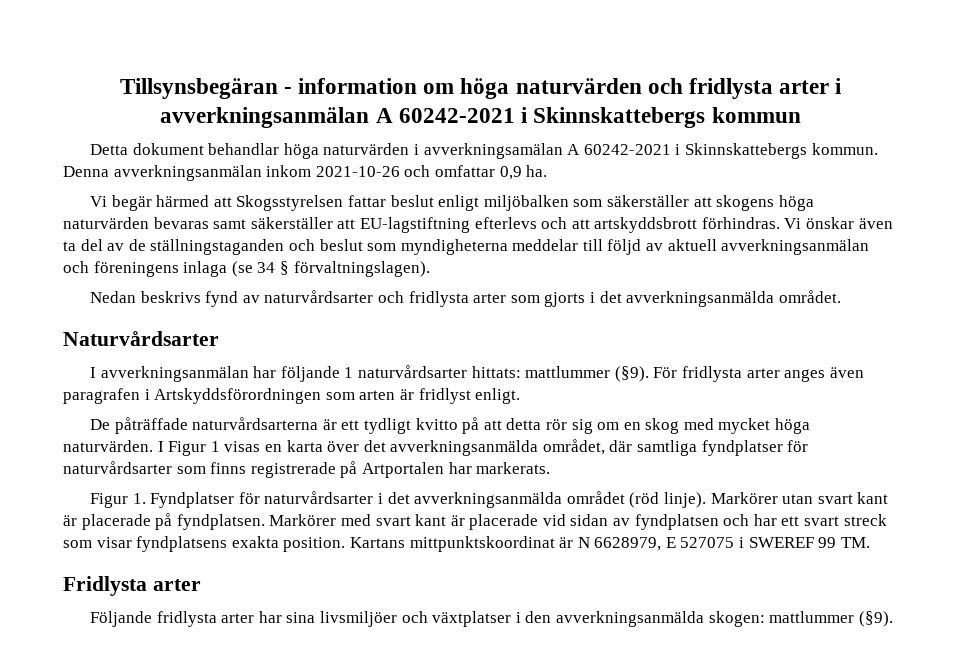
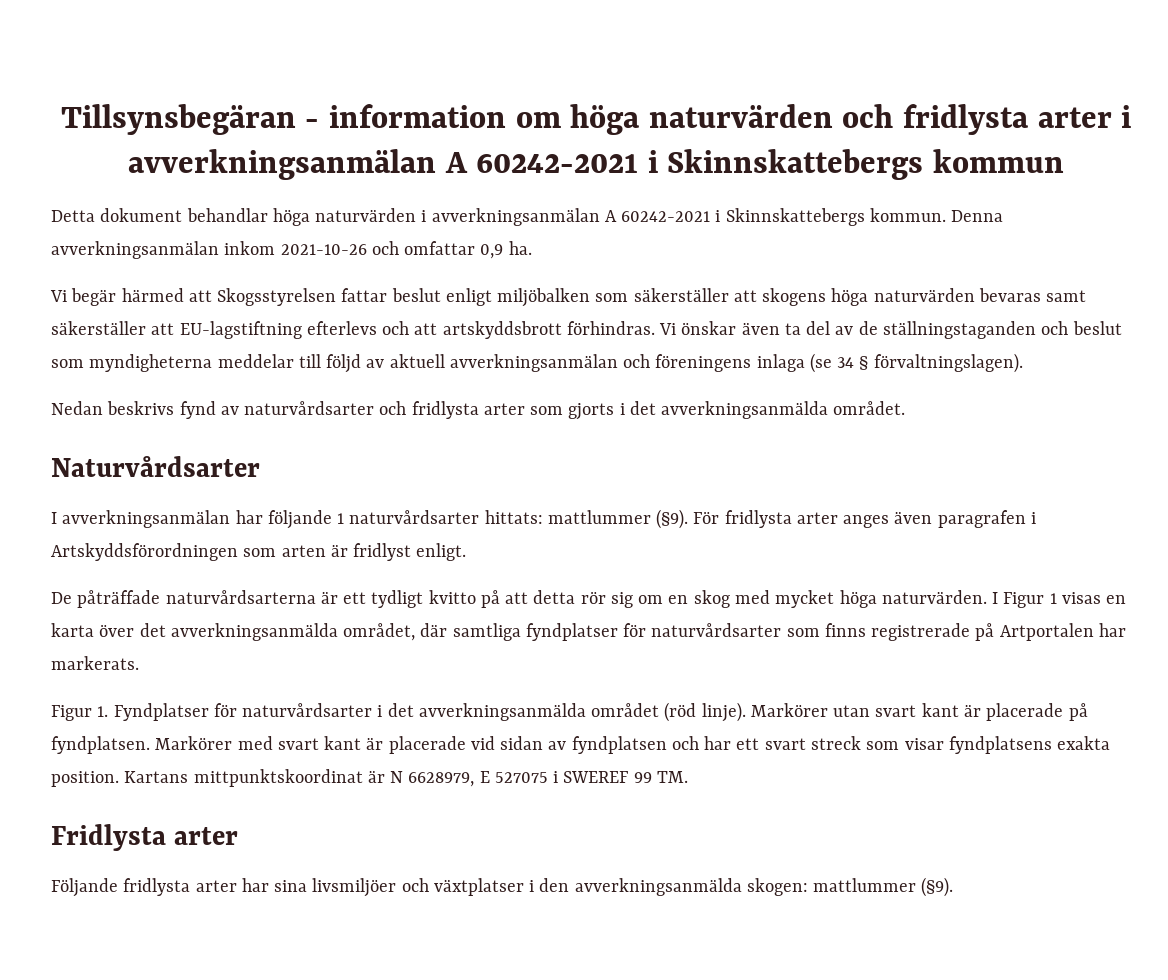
[423,143,563,159] avverkningsamälan -> [431,208,600,226] avverkningsanmälan

